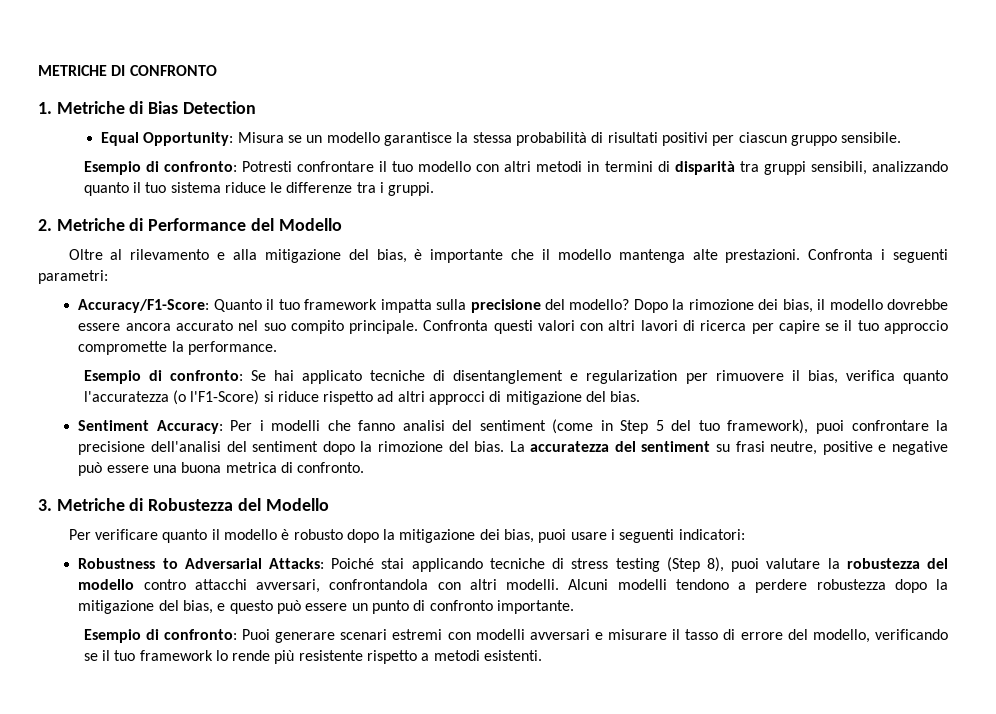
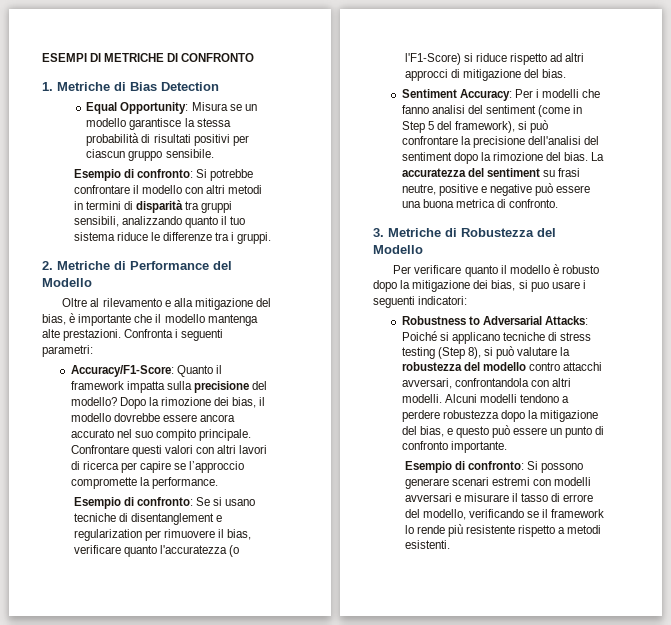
(38, 70) none -> [42,53,102,62] ESEMPI DI
[241,161,292,172] Potresti -> [196,169,254,181] Si potrebbe
[392,161,414,172] tuo -> (139, 189) none
[278,299,300,310] tuo -> (222, 369) none
[423,320,489,331] Confronta -> [70,445,129,454] Confrontare
[844,320,949,334] il tuo approccio -> [189,461,245,473] l’approccio
[273,370,363,384] hai applicato -> [213,497,256,506] si usano
[845,370,895,381] verifica -> [73,545,121,554] verificare
[698,419,844,434] tuo framework), puoi -> [454,120,549,133] framework), si può
[538,529,567,543] puoi -> [518,280,549,292] si puo
[381,558,483,572] stai applicando -> [439,332,500,344] si applicano
[731,558,760,572] puoi -> [483,346,514,359] si può
[241,629,270,640] Puoi -> [527,461,584,473] Si possono
[114,650,136,661] tuo -> (549, 513) none

